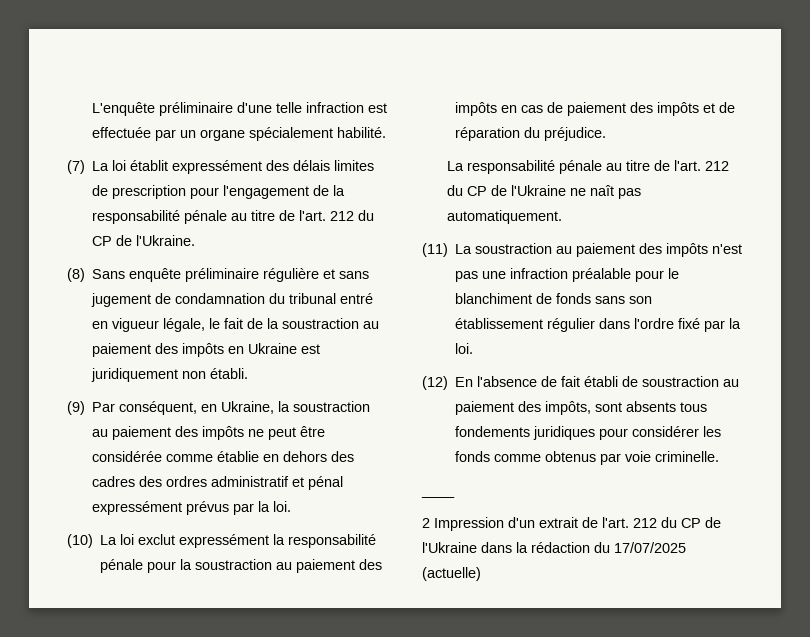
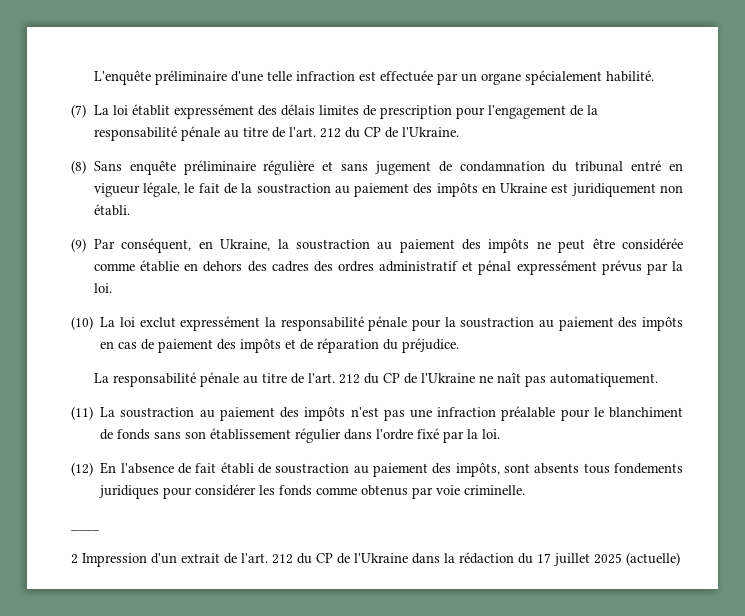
[614,542,686,553] 17/07/2025 -> [537,553,622,566] 17 juillet 2025

